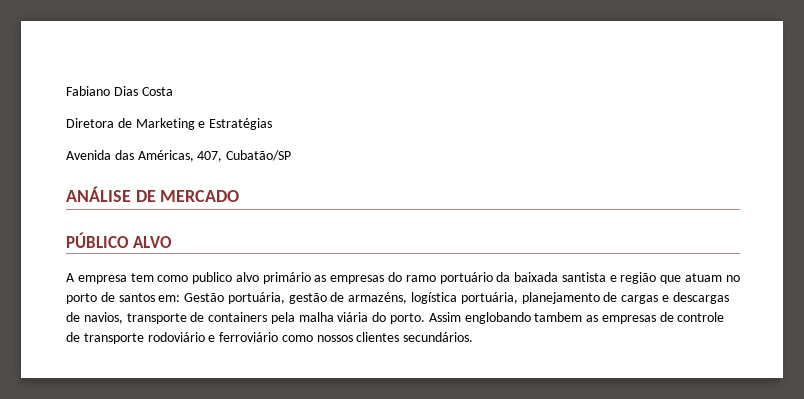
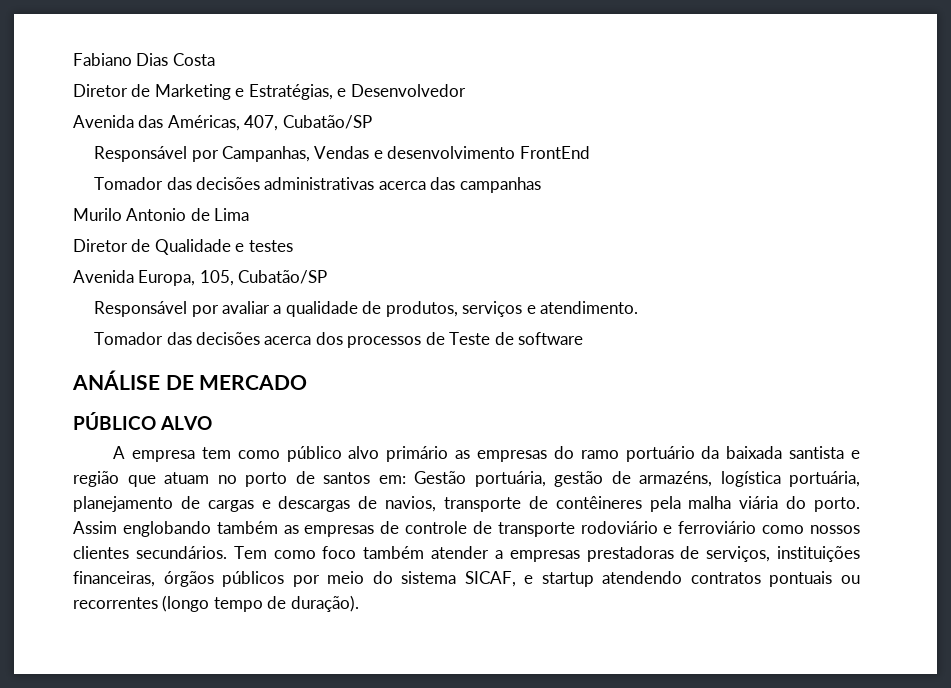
[66,118,114,128] Diretora -> [73,84,128,97] Diretor
[209,118,273,130] Estratégias -> [248,84,466,100] Estratégias, e Desenvolvedor
(292, 155) none -> [94,146,590,162] [94,177,541,193] [73,208,250,221] [73,239,293,255] [73,270,328,286] [94,301,639,317] [94,332,584,348] // Responsável por Campanhas, Vendas e desenvolvimento FrontEnd // Tomador das decisões administrativas acerca das campanhas // Murilo Antonio de Lima // Diretor de Qualidade e testes // Avenida Europa, 105, Cubatão/SP // Responsável por avaliar a qualidade de produtos, serviços e atendimento. // Tomador das decisões acerca dos processos de Teste de software
[192,272,233,284] publico -> [286,446,342,462] público
[208,312,268,322] containers -> [555,496,642,509] contêineres
[534,312,583,322] tambem -> [216,521,278,534] também
(474, 337) none -> [233,546,861,562] [73,571,861,587] [73,595,359,612] Tem como foco também atender a empresas prestadoras de serviços, instituições financeiras, órgãos públicos por meio do sistema SICAF, e startup atendendo contratos pontuais ou recorrentes (longo tempo de duração).

